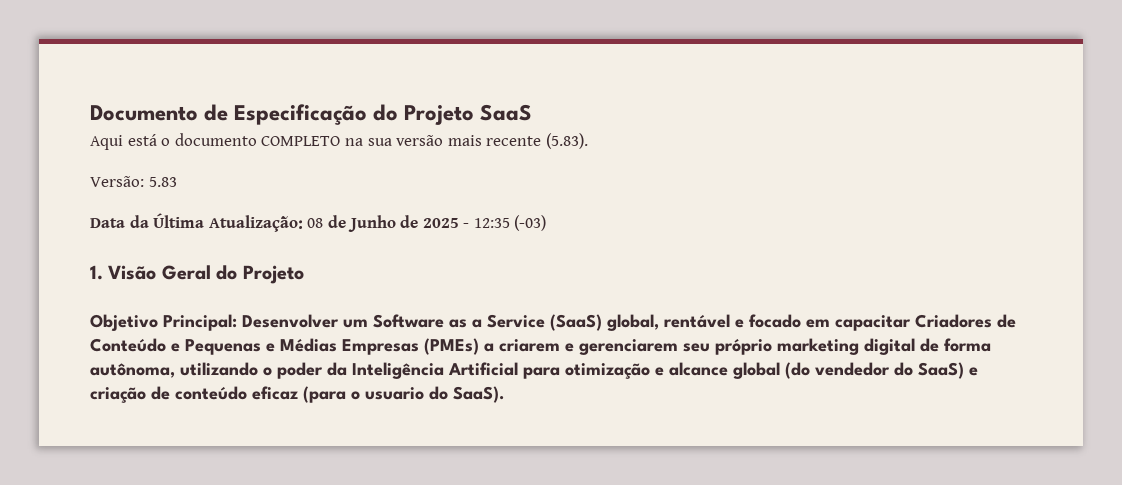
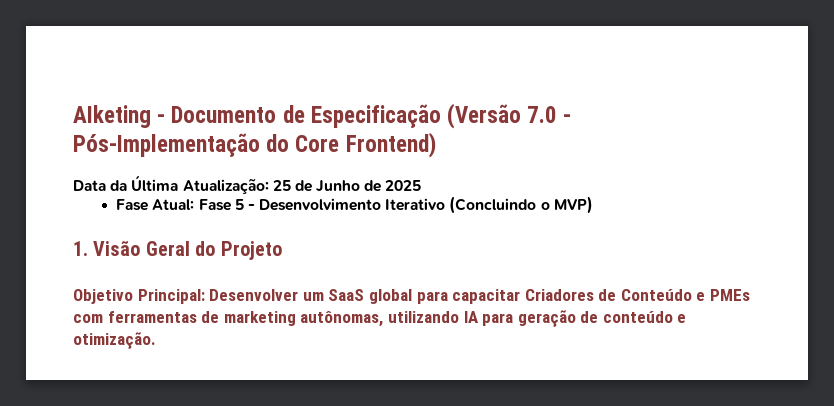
(90, 113) none -> [73,105,166,128] AIketing -
[373,104,533,125] [90,133,588,150] [90,176,177,187] do Projeto SaaS // Aqui está o documento COMPLETO na sua versão mais recente (5.83). // Versão: 5.83 -> [447,103,572,129] [73,132,436,158] (Versão 7.0 - Pós-Implementação do Core Frontend)
[307,218,324,228] 08 -> [272,180,291,191] 25
[463,215,547,231] - 12:35 (-03) -> [116,196,593,214] // Fase Atual: Fase 5 - Desenvolvimento Iterativo (Concluindo o MVP)
[373,314,830,331] Software as a Service (SaaS) global, rentável e focado em -> [328,289,448,304] SaaS global para
[185,338,991,355] [90,362,978,379] [90,386,504,403] Pequenas e Médias Empresas (PMEs) a criarem e gerenciarem seu próprio marketing digital de forma autônoma, utilizando o poder da Inteligência Artificial para otimização e alcance global (do vendedor do SaaS) e criação de conteúdo eficaz (para o usuario do SaaS). -> [710,289,751,301] [73,310,687,327] [73,332,156,349] PMEs com ferramentas de marketing autônomas, utilizando IA para geração de conteúdo e otimização.

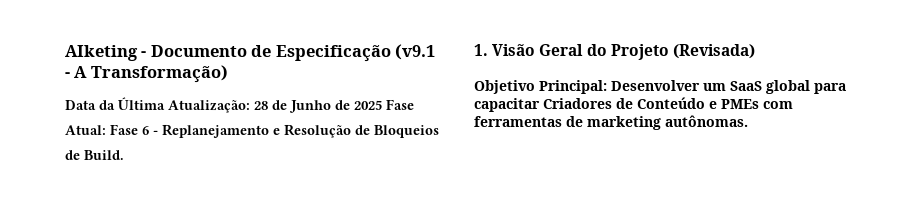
[447,103,572,129] [73,132,436,158] (Versão 7.0 - Pós-Implementação do Core Frontend) -> [395,44,436,60] [65,65,228,83] (v9.1 - A Transformação)
[272,180,291,191] 25 -> [254,101,268,110] 28
(422, 185) // -> (382, 105) none
[234,196,593,214] 5 - Desenvolvimento Iterativo (Concluindo o MVP) -> [142,124,439,138] [65,150,124,160] 6 - Replanejamento e Resolução de Bloqueios de Build.
(282, 250) none -> [672,44,755,59] (Revisada)
[300,310,687,327] [73,332,156,349] autônomas, utilizando IA para geração de conteúdo e otimização. -> [665,115,748,127] autônomas.

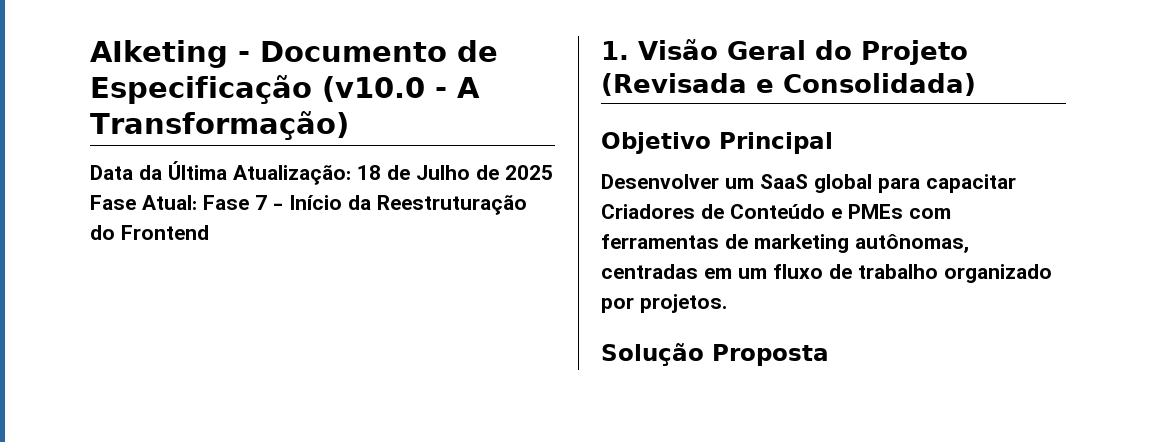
[395,44,436,60] (v9.1 -> [322,76,425,102] (v10.0
[254,100,331,113] 28 de Junho -> [357,165,470,180] 18 de Julho
[142,124,439,138] [65,150,124,160] 6 - Replanejamento e Resolução de Bloqueios de Build. -> [255,195,527,215] [90,225,209,240] 7 - Início da Reestruturação do Frontend
[672,44,755,59] (Revisada) -> [601,73,976,96] (Revisada e Consolidada)
[539,80,607,94] Principal: -> [719,132,833,154] Principal //
[665,115,748,127] autônomas. -> [855,234,969,253] [601,264,1052,283] [601,294,727,313] [601,343,829,366] autônomas, centradas em um fluxo de trabalho organizado por projetos. // Solução Proposta

